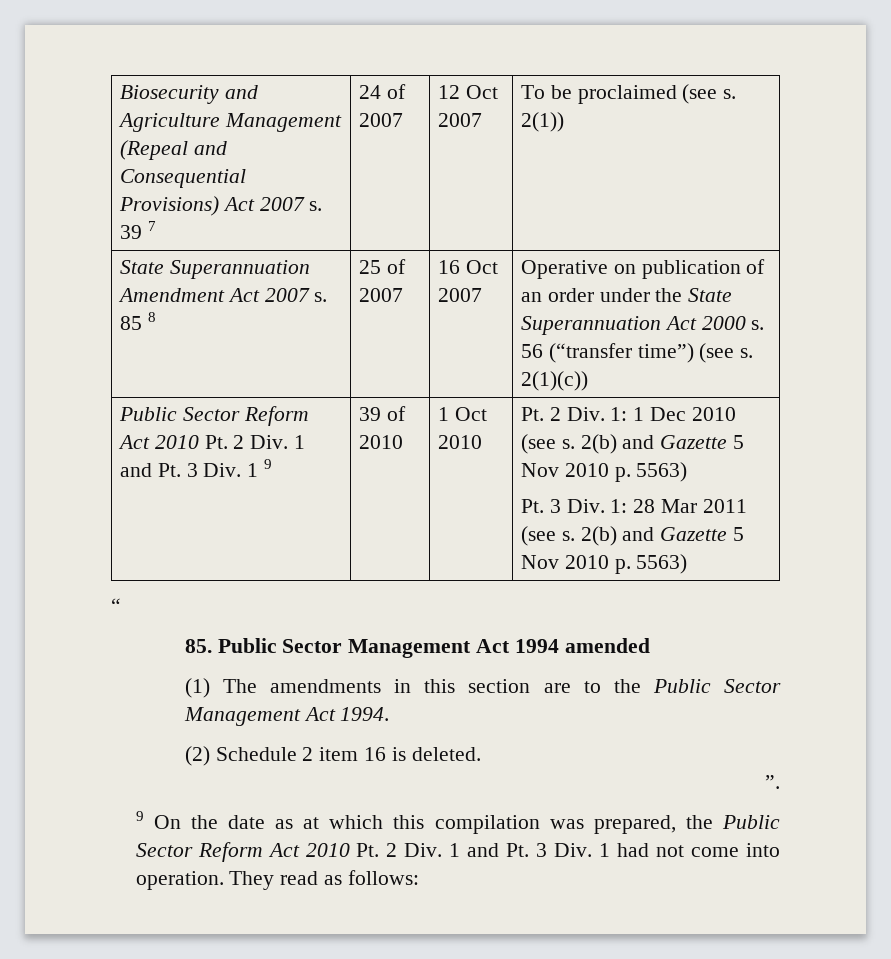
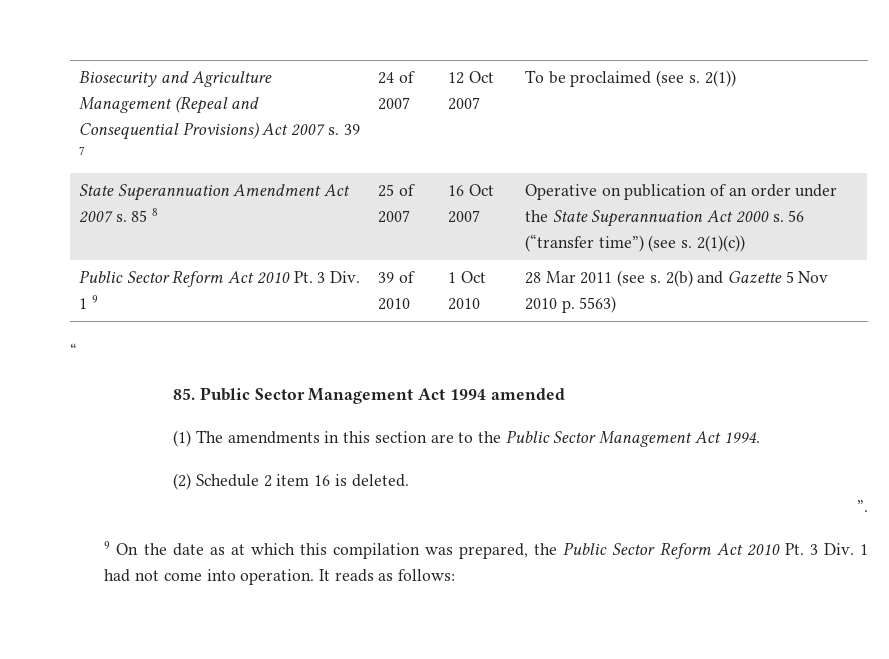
[233,435,305,449] [119,463,181,477] 2 Div. 1 and Pt. -> (313, 277) none
[520,407,736,421] [520,434,744,454] [520,462,688,482] [520,499,628,513] Pt. 2 Div. 1: 1 Dec 2010 (see s. 2(b) and Gazette 5 Nov 2010 p. 5563) // Pt. 3 Div. 1: -> (480, 304) none
[386,843,530,857] 2 Div. 1 and Pt. -> (804, 549) none
[229,871,319,890] They read -> [319,569,374,582] It reads

